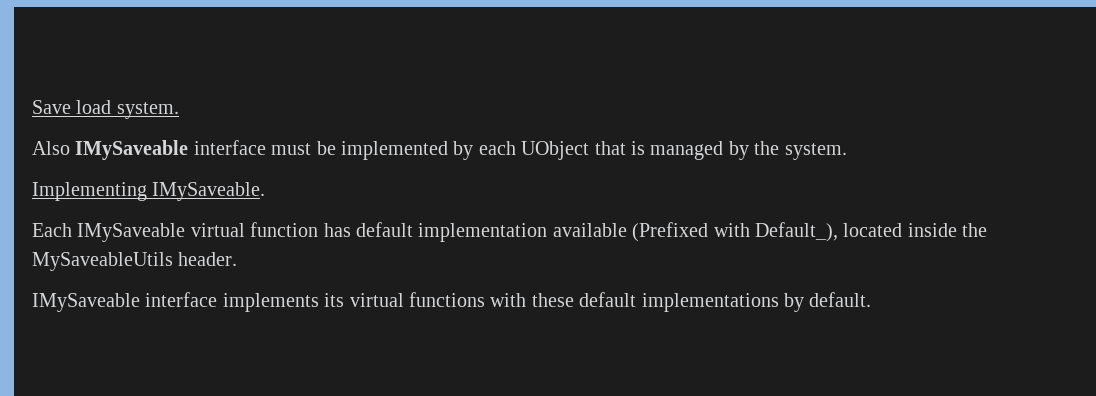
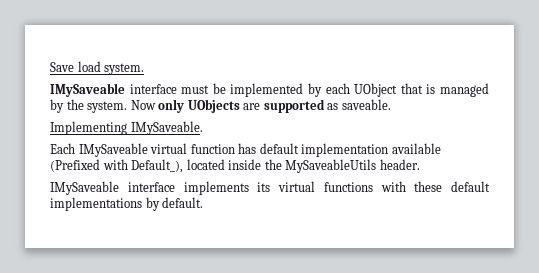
[32,141,70,155] Also -> (145, 69) none
(847, 151) none -> [130,99,391,113] Now only UObjects are supported as saveable.

